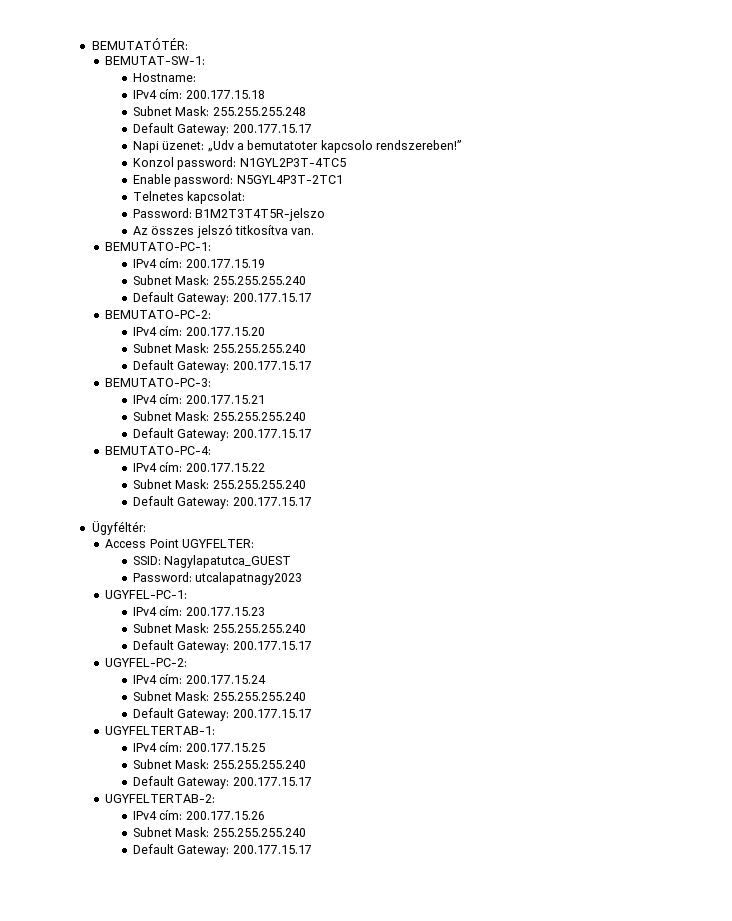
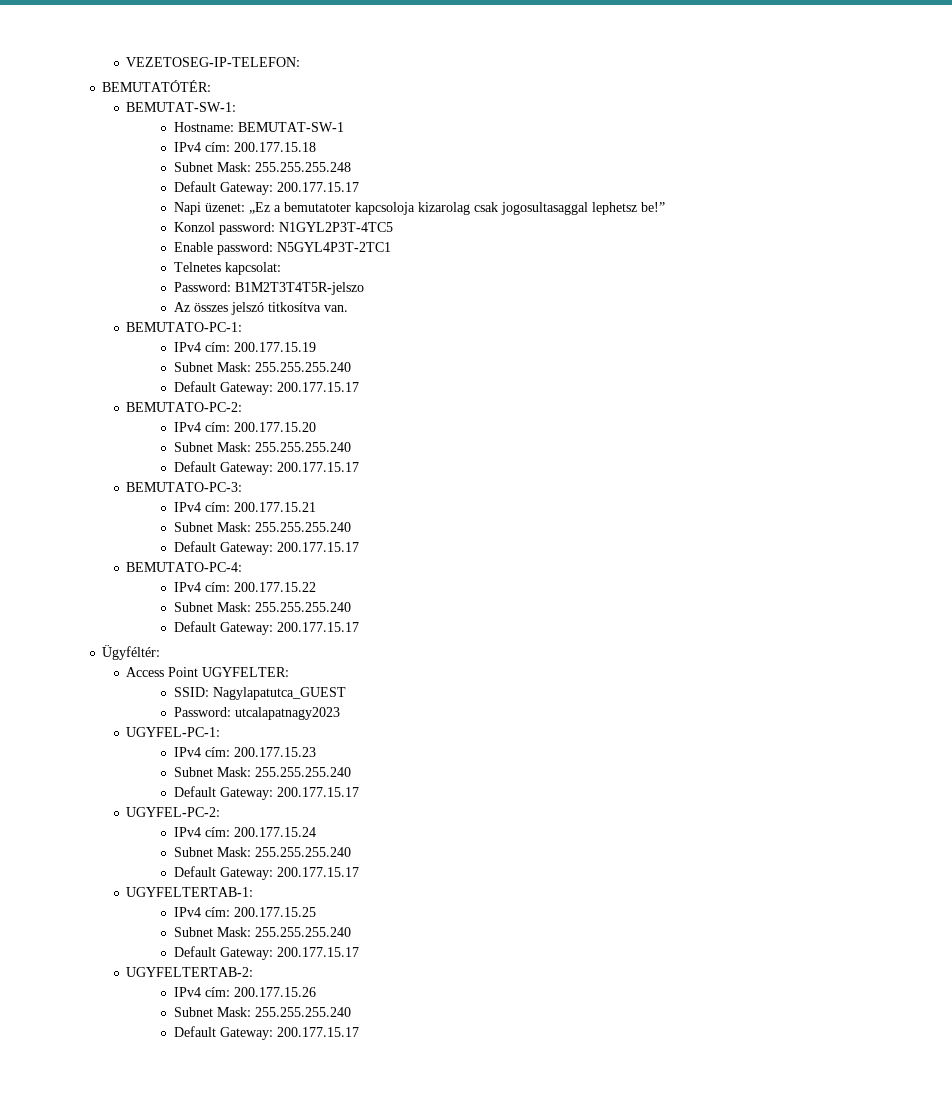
(91, 44) none -> [126,57,301,67] VEZETOSEG-IP-TELEFON: //
(196, 77) none -> [237,122,344,132] BEMUTAT-SW-1
[207,140,234,152] „Udv -> [248,202,270,214] „Ez
[320,140,462,153] kapcsolo rendszereben!” -> [354,202,665,215] kapcsoloja kizarolag csak jogosultasaggal lephetsz be!”

